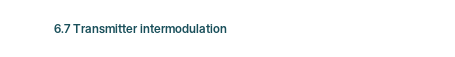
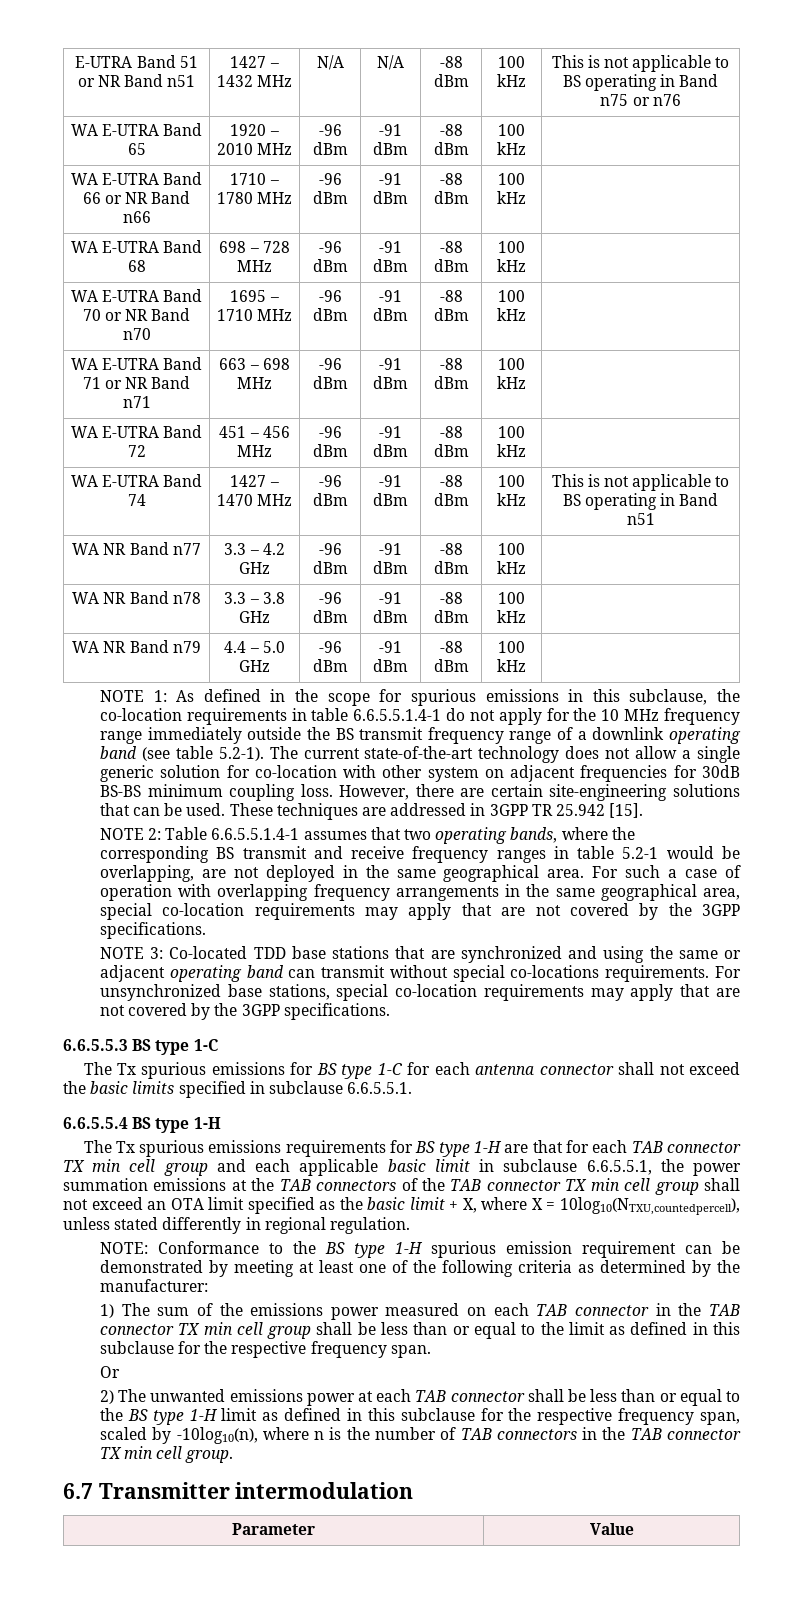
(54, 28) none -> [75,55,198,68] [77,74,196,87] [230,56,279,68] [216,75,293,87] [316,55,344,70] [377,55,404,70] [439,56,463,68] [433,74,469,87] [498,56,525,68] [497,74,526,87] [551,55,730,72] [562,74,719,91] [600,94,681,106] [70,123,203,136] [127,143,146,155] [230,124,279,136] [216,143,293,155] [318,124,342,136] [312,142,348,155] [379,124,402,136] [373,142,408,155] [439,124,463,136] [433,142,469,155] [498,124,525,136] [497,142,526,155] [70,172,203,185] [82,191,191,204] [122,211,151,223] [230,173,279,185] [216,192,293,204] [318,173,342,185] [312,191,348,204] [379,173,402,185] [373,191,408,204] [439,173,463,185] [433,191,469,204] [498,173,525,185] [497,191,526,204] [70,240,203,253] [127,260,146,272] [219,241,290,253] [237,260,272,272] [318,241,342,253] [312,259,348,272] [379,241,402,253] [373,259,408,272] [439,241,463,253] [433,259,469,272] [498,241,525,253] [497,259,526,272] [70,289,203,302] [82,308,191,321] [122,328,151,340] [230,290,279,302] [216,309,293,321] [318,290,342,302] [312,308,348,321] [379,290,402,302] [373,308,408,321] [439,290,463,302] [433,308,469,321] [498,290,525,302] [497,308,526,321] [70,357,203,370] [82,376,191,389] [122,396,151,408] [219,358,290,370] [237,377,272,389] [318,358,342,370] [312,376,348,389] [379,358,402,370] [373,376,408,389] [439,358,463,370] [433,376,469,389] [498,358,525,370] [497,376,526,389] [70,425,203,438] [127,445,146,457] [219,426,290,438] [237,445,272,457] [318,426,342,438] [312,444,348,457] [379,426,402,438] [373,444,408,457] [439,426,463,438] [433,444,469,457] [498,426,525,438] [497,444,526,457] [70,474,203,487] [127,494,146,506] [230,475,279,487] [216,494,293,506] [318,475,342,487] [312,493,348,506] [379,475,402,487] [373,493,408,506] [439,475,463,487] [433,493,469,506] [498,475,525,487] [497,493,526,506] [551,474,730,491] [562,493,719,510] [626,513,655,525] [72,542,201,555] [224,543,285,555] [239,562,270,574] [318,543,342,555] [312,561,348,574] [379,543,402,555] [373,561,408,574] [439,543,463,555] [433,561,469,574] [498,543,525,555] [497,561,526,574] [72,591,201,604] [224,592,285,604] [239,611,270,623] [318,592,342,604] [312,610,348,623] [379,592,402,604] [373,610,408,623] [439,592,463,604] [433,610,469,623] [498,592,525,604] [497,610,526,623] [72,640,201,653] [224,641,285,653] [239,660,270,672] [318,641,342,653] [312,659,348,672] [379,641,402,653] [373,659,408,672] [439,641,463,653] [433,659,469,672] [498,641,525,653] [497,659,526,672] [99,689,740,706] [99,708,740,725] [99,727,741,744] [99,746,740,763] [99,765,740,782] [99,784,741,801] [99,803,644,820] [99,827,635,844] [99,846,740,863] [99,865,742,882] [99,884,740,901] [99,903,741,920] [99,922,206,939] [99,946,741,963] [99,965,742,982] [99,984,741,1001] [99,1003,390,1020] [63,1039,218,1055] [83,1062,740,1079] [63,1081,413,1098] [63,1117,221,1133] [83,1140,741,1157] [63,1159,742,1176] [63,1178,741,1195] [63,1197,741,1215] [63,1217,410,1234] [99,1241,740,1258] [99,1260,740,1277] [99,1279,208,1292] [99,1303,740,1320] [99,1322,740,1339] [99,1341,431,1358] [99,1366,120,1378] [99,1389,740,1406] [99,1408,740,1425] [99,1427,741,1444] [99,1446,234,1463] E-UTRA Band 51 or NR Band n51 | 1427 – 1432 MHz | N/A | N/A | -88 dBm | 100 kHz | This is not applicable to BS operating in Band n75 or n76 // WA E-UTRA Band 65 | 1920 – 2010 MHz | -96 dBm | -91 dBm | -88 dBm | 100 kHz | // WA E-UTRA Band 66 or NR Band n66 | 1710 – 1780 MHz | -96 dBm | -91 dBm | -88 dBm | 100 kHz | // WA E-UTRA Band 68 | 698 – 728 MHz | -96 dBm | -91 dBm | -88 dBm | 100 kHz | // WA E-UTRA Band 70 or NR Band n70 | 1695 – 1710 MHz | -96 dBm | -91 dBm | -88 dBm | 100 kHz | // WA E-UTRA Band 71 or NR Band n71 | 663 – 698 MHz | -96 dBm | -91 dBm | -88 dBm | 100 kHz | // WA E-UTRA Band 72 | 451 – 456 MHz | -96 dBm | -91 dBm | -88 dBm | 100 kHz | // WA E-UTRA Band 74 | 1427 – 1470 MHz | -96 dBm | -91 dBm | -88 dBm | 100 kHz | This is not applicable to BS operating in Band n51 // WA NR Band n77 | 3.3 – 4.2 GHz | -96 dBm | -91 dBm | -88 dBm | 100 kHz | // WA NR Band n78 | 3.3 – 3.8 GHz | -96 dBm | -91 dBm | -88 dBm | 100 kHz | // WA NR Band n79 | 4.4 – 5.0 GHz | -96 dBm | -91 dBm | -88 dBm | 100 kHz | // NOTE 1: As defined in the scope for spurious emissions in this subclause, the co-location requirements in table 6.6.5.5.1.4-1 do not apply for the 10 MHz frequency range immediately outside the BS transmit frequency range of a downlink operating band (see table 5.2-1). The current state-of-the-art technology does not allow a single generic solution for co-location with other system on adjacent frequencies for 30dB BS-BS minimum coupling loss. However, there are certain site-engineering solutions that can be used. These techniques are addressed in 3GPP TR 25.942 [15]. // NOTE 2: Table 6.6.5.5.1.4-1 assumes that two operating bands, where the corresponding BS transmit and receive frequency ranges in table 5.2-1 would be overlapping, are not deployed in the same geographical area. For such a case of operation with overlapping frequency arrangements in the same geographical area, special co-location requirements may apply that are not covered by the 3GPP specifications. // NOTE 3: Co-located TDD base stations that are synchronized and using the same or adjacent operating band can transmit without special co-locations requirements. For unsynchronized base stations, special co-location requirements may apply that are not covered by the 3GPP specifications. // 6.6.5.5.3 BS type 1-C // The Tx spurious emissions for BS type 1-C for each antenna connector shall not exceed the basic limits specified in subclause 6.6.5.5.1. // 6.6.5.5.4 BS type 1-H // The Tx spurious emissions requirements for BS type 1-H are that for each TAB connector TX min cell group and each applicable basic limit in subclause 6.6.5.5.1, the power summation emissions at the TAB connectors of the TAB connector TX min cell group shall not exceed an OTA limit specified as the basic limit + X, where X = 10log10(NTXU,countedpercell), unless stated differently in regional regulation. // NOTE: Conformance to the BS type 1-H spurious emission requirement can be demonstrated by meeting at least one of the following criteria as determined by the manufacturer: // 1) The sum of the emissions power measured on each TAB connector in the TAB connector TX min cell group shall be less than or equal to the limit as defined in this subclause for the respective frequency span. // Or // 2) The unwanted emissions power at each TAB connector shall be less than or equal to the BS type 1-H limit as defined in this subclause for the respective frequency span, scaled by -10log10(n), where n is the number of TAB connectors in the TAB connector TX min cell group. //
(228, 28) none -> [232,1523,315,1535] [589,1523,634,1535] // Parameter | Value

